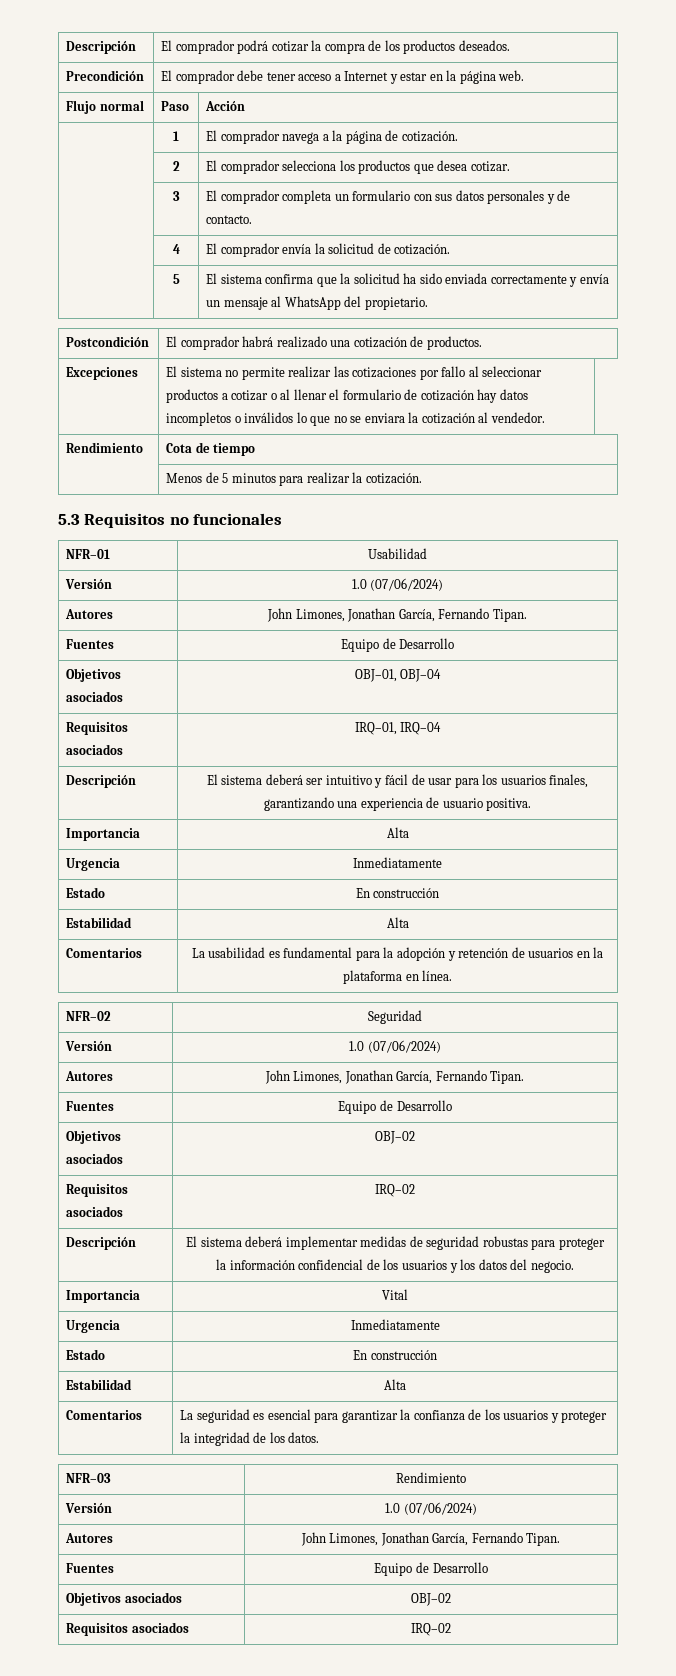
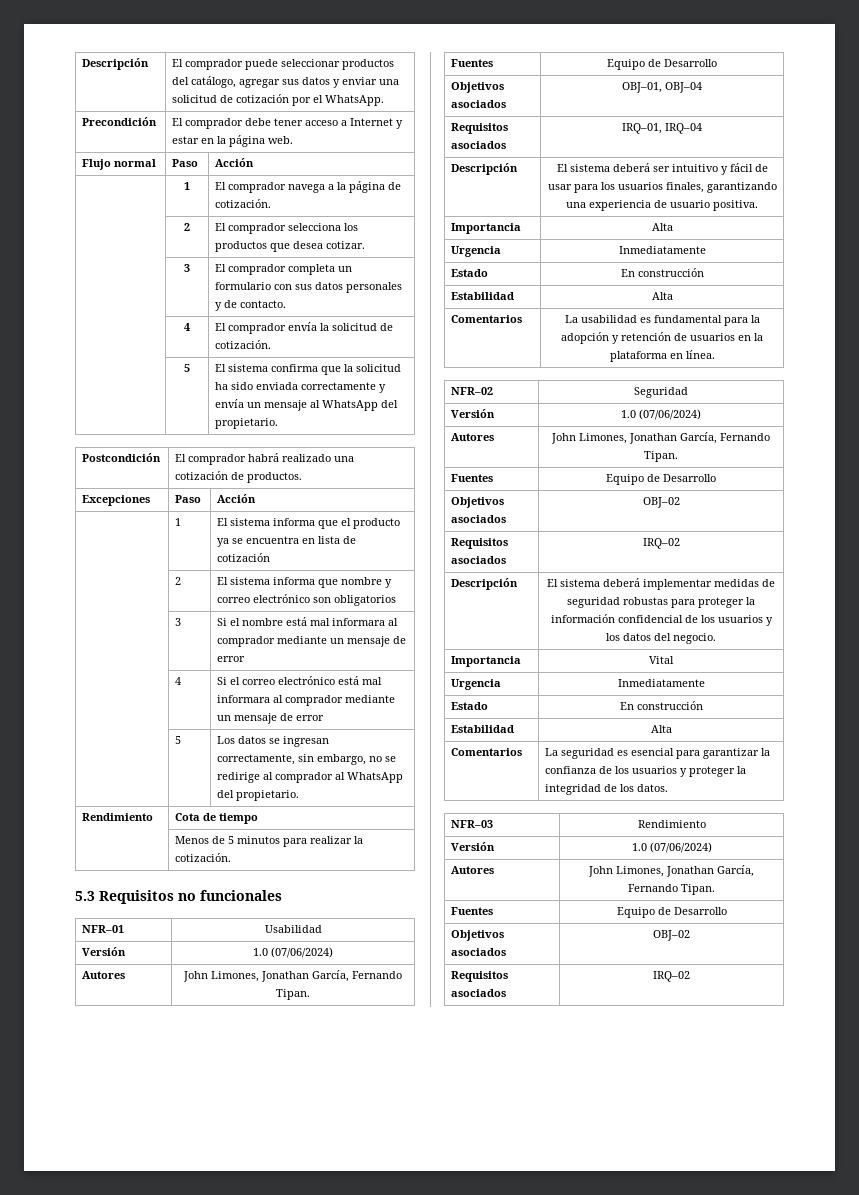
[237,40,510,54] podrá cotizar la compra de los productos deseados. -> [245,59,395,70] [172,76,400,88] [172,94,385,106] puede seleccionar productos del catálogo, agregar sus datos y enviar una solicitud de cotización por el WhatsApp.
[166,366,543,380] [166,389,528,403] [166,412,545,426] | El sistema no permite realizar las cotizaciones por fallo al seleccionar productos a cotizar o al llenar el formulario de cotización hay datos incompletos o inválidos lo que no se enviara la cotización al vendedor. -> [175,495,202,503] [217,494,257,503] [175,518,182,526] [217,518,401,529] [217,536,357,547] [217,553,271,562] [175,577,182,585] [217,577,393,588] [217,594,397,606] [175,618,182,626] [217,617,399,626] [217,636,407,647] [217,656,246,662] [175,677,182,685] [217,676,383,685] [217,695,396,706] [217,713,325,724] [175,736,182,744] [217,736,330,747] [217,754,397,765] [217,772,404,783] [217,790,300,801] | Paso | Acción // | 1 | El sistema informa que el producto ya se encuentra en lista de cotización // | 2 | El sistema informa que nombre y correo electrónico son obligatorios // | 3 | Si el nombre está mal informara al comprador mediante un mensaje de error // | 4 | Si el correo electrónico está mal informara al comprador mediante un mensaje de error // | 5 | Los datos se ingresan correctamente, sin embargo, no se redirige al comprador al WhatsApp del propietario.

